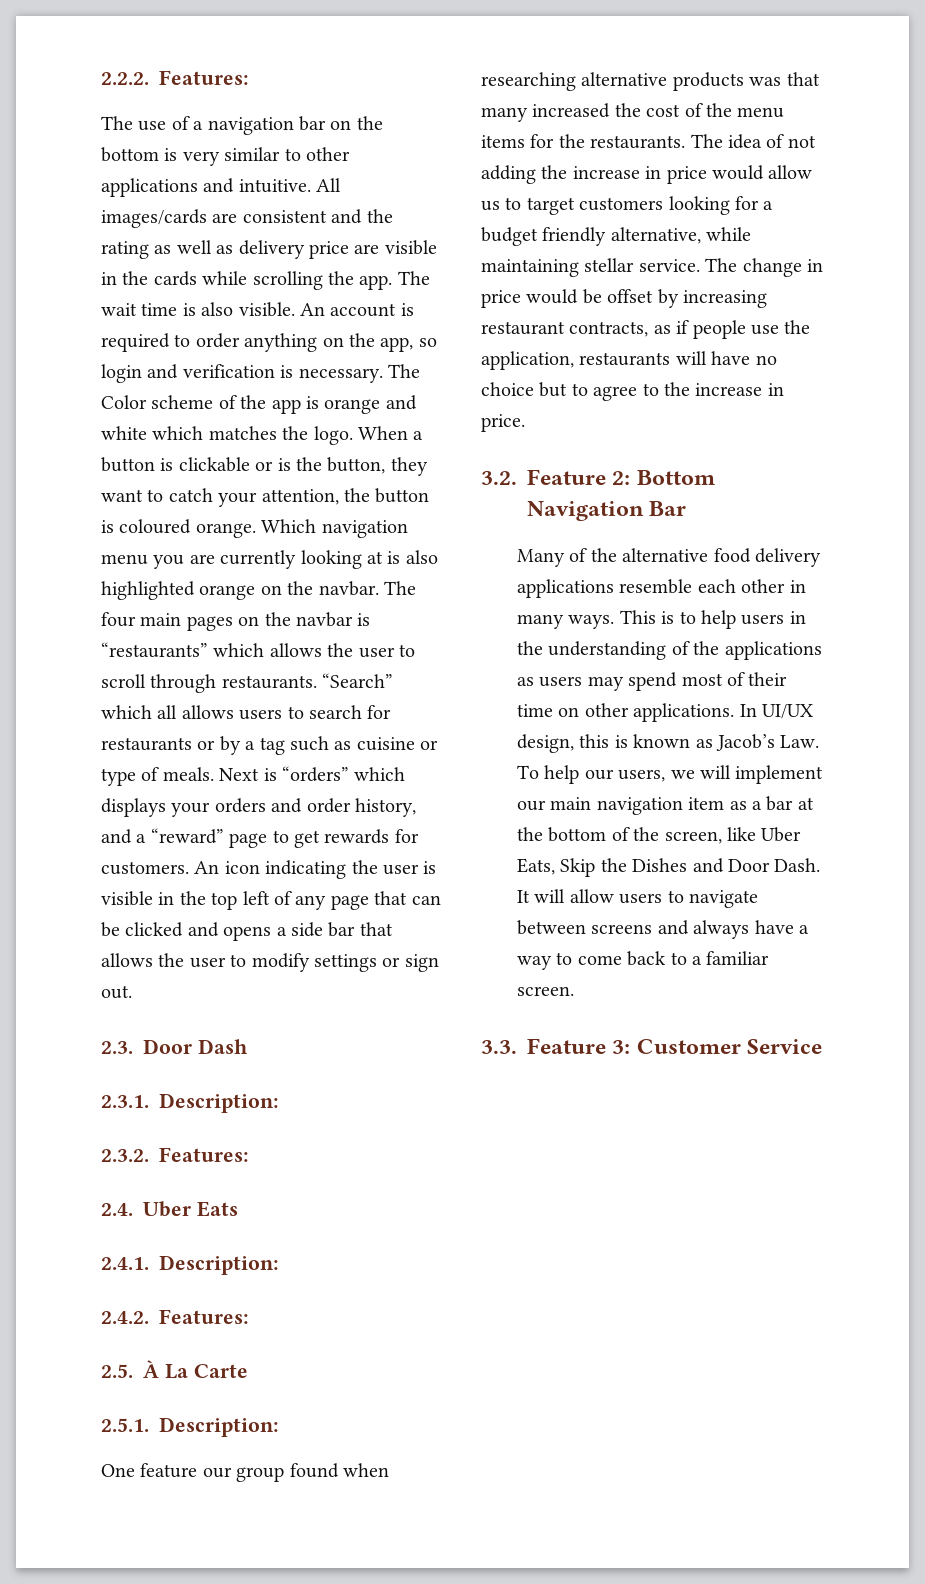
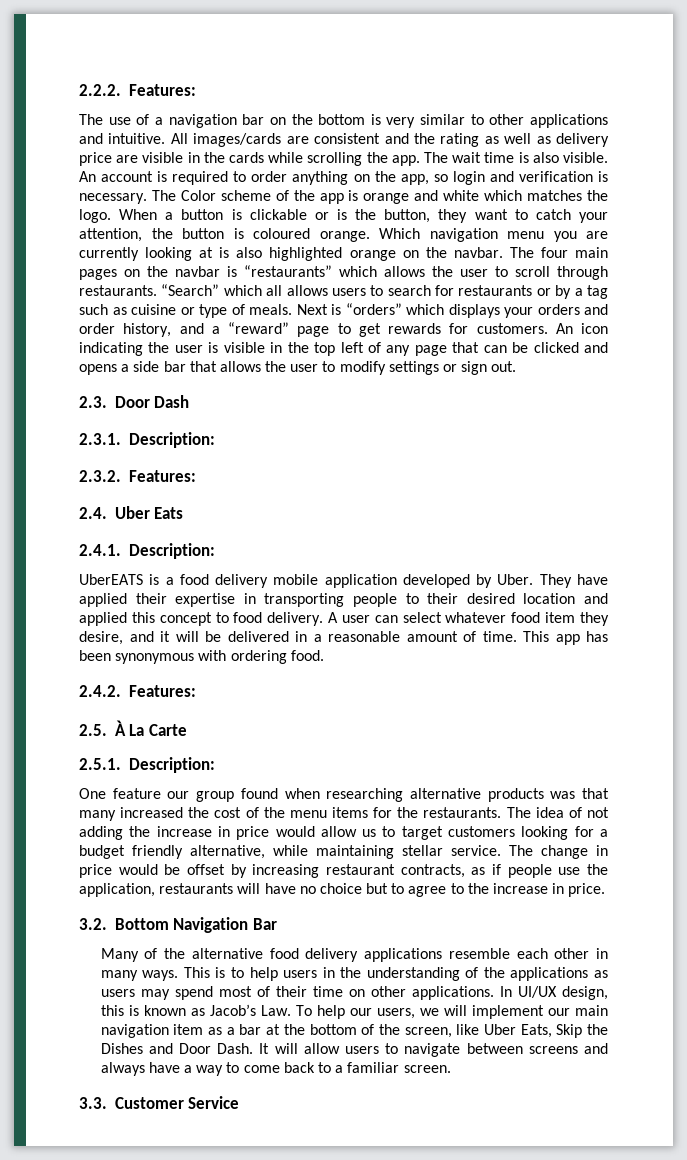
(279, 1265) none -> [79,574,608,588] [79,593,609,607] [79,612,610,626] [79,631,608,645] [79,650,324,664] // UberEATS is a food delivery mobile application developed by Uber. They have applied their expertise in transporting people to their desired location and applied this concept to food delivery. A user can select whatever food item they desire, and it will be delivered in a reasonable amount of time. This app has been synonymous with ordering food.
[527,469,631,485] Feature 2: -> (107, 924) none
[527,1038,631,1054] Feature 3: -> (107, 1103) none

